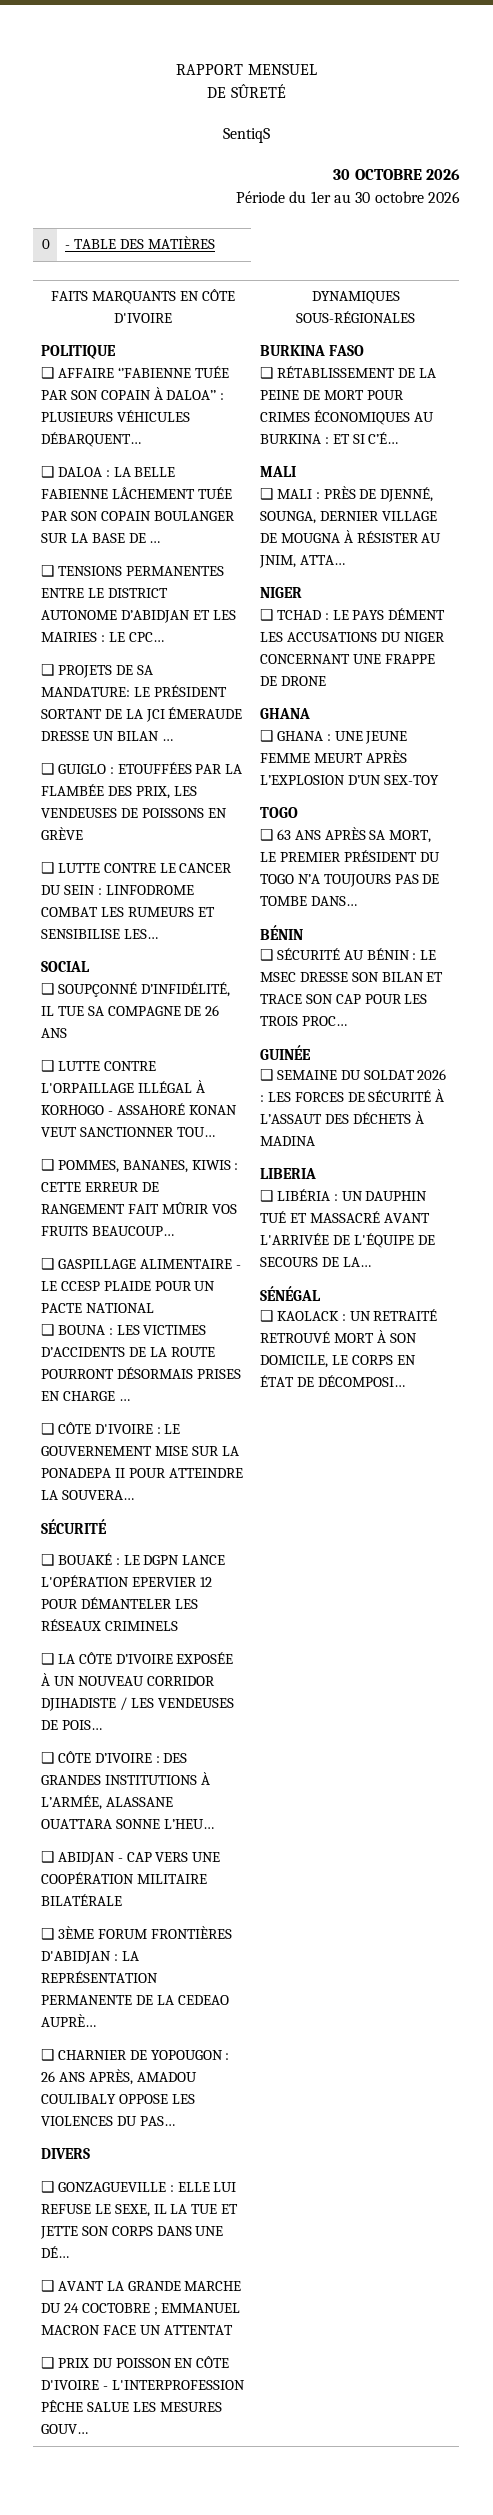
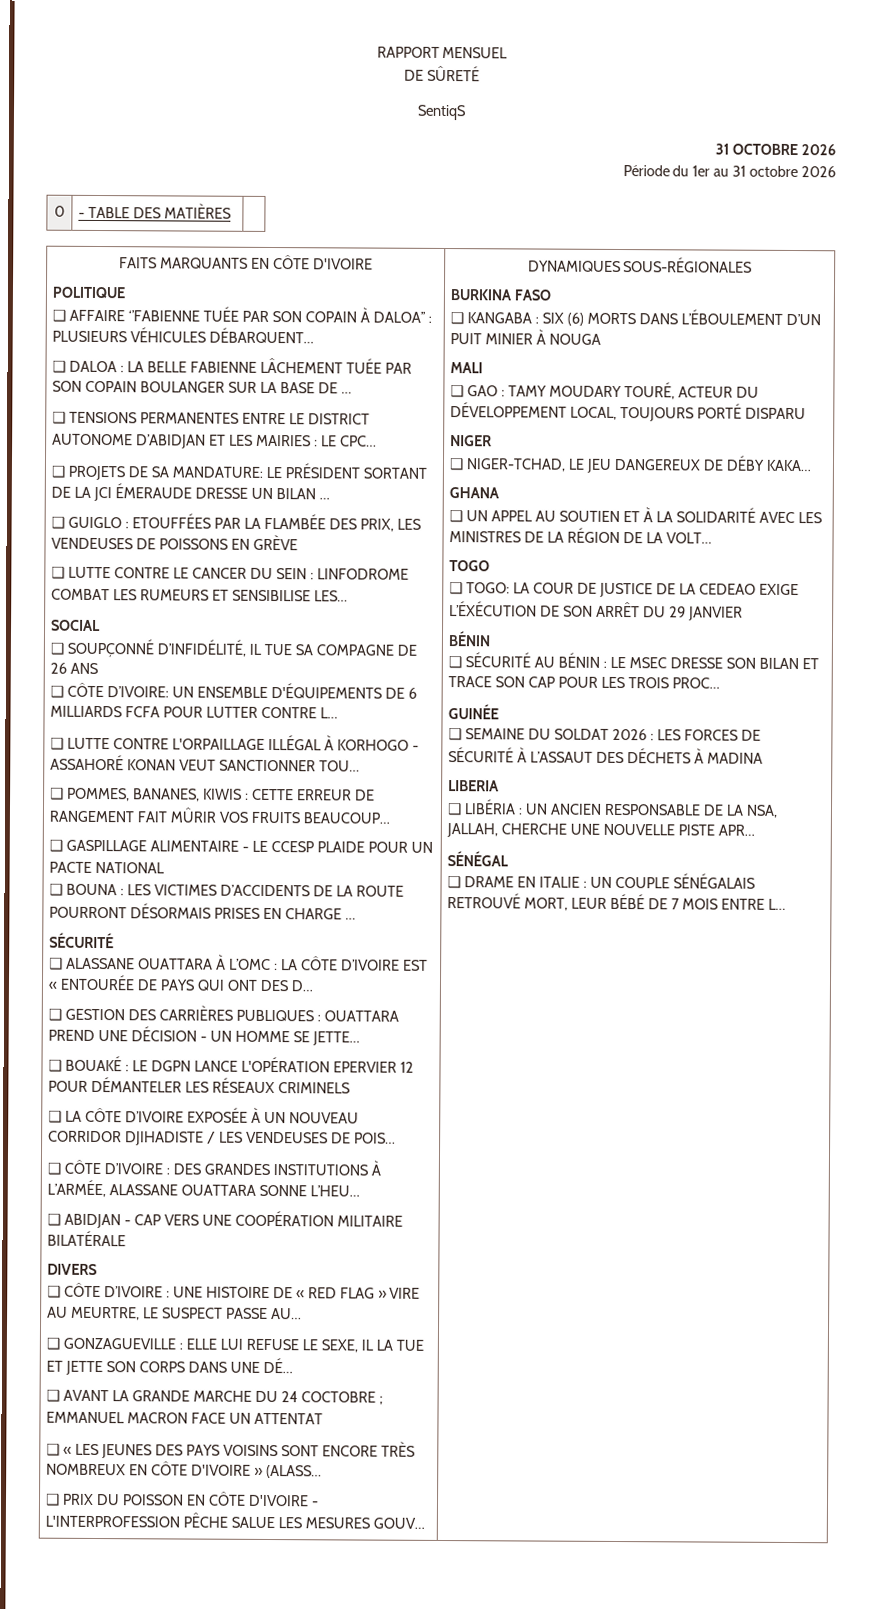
[333,169,351,180] 30 -> [715,143,730,155] 31
[355,192,371,203] 30 -> [732,165,747,177] 31
(67, 1033) none -> [50,682,417,699] [50,705,338,719] // ❑ CÔTE D’IVOIRE: UN ENSEMBLE D'ÉQUIPEMENTS DE 6 MILLIARDS FCFA POUR LUTTER CONTRE L…
[40,1422,181,1435] [40,1446,239,1456] [40,1468,243,1478] [40,1490,134,1500] [40,1519,107,1534] // ❑ CÔTE D'IVOIRE : LE GOUVERNEMENT MISE SUR LA PONADEPA II POUR ATTEINDRE LA SOUVERA… // SÉCURITÉ -> [49,932,115,949] [49,954,428,971] [48,974,314,992] [48,1005,399,1022] [48,1026,360,1046] // SÉCURITÉ // ❑ ALASSANE OUATTARA À L’OMC : LA CÔTE D’IVOIRE EST « ENTOURÉE DE PAYS QUI ONT DES D… // ❑ GESTION DES CARRIÈRES PUBLIQUES : OUATTARA PREND UNE DÉCISION - UN HOMME SE JETTE…
[40,1926,232,1940] [40,1951,139,1964] [40,1971,158,1983] [40,1995,229,2005] [40,2014,96,2027] [40,2049,230,2061] [40,2069,197,2085] [40,2094,195,2104] [40,2116,175,2126] [40,2148,90,2159] ❑ 3ÈME FORUM FRONTIÈRES D'ABIDJAN : LA REPRÉSENTATION PERMANENTE DE LA CEDEAO AUPRÈ… // ❑ CHARNIER DE YOPOUGON : 26 ANS APRÈS, AMADOU COULIBALY OPPOSE LES VIOLENCES DU PAS… // DIVERS -> [47,1263,98,1276] [47,1282,421,1299] [47,1306,302,1321] DIVERS // ❑ CÔTE D’IVOIRE : UNE HISTOIRE DE « RED FLAG » VIRE AU MEURTRE, LE SUSPECT PASSE AU…
(233, 2330) none -> [46,1441,416,1459] [46,1461,322,1479] // ❑ « LES JEUNES DES PAYS VOISINS SONT ENCORE TRÈS NOMBREUX EN CÔTE D'IVOIRE » (ALASS…
[276,366,436,378] [259,390,404,400] [259,410,434,425] [259,432,399,444] [259,466,296,477] [259,486,434,502] [259,511,437,524] [259,530,442,543] [258,555,345,568] [259,587,302,598] [259,608,446,621] [259,632,445,642] [259,654,435,664] [259,676,326,686] [259,708,310,719] [259,730,408,744] [259,750,407,763] [259,775,439,785] [259,807,298,818] [259,827,432,843] [259,850,440,862] [259,874,440,887] [259,896,357,906] RÉTABLISSEMENT DE LA PEINE DE MORT POUR CRIMES ÉCONOMIQUES AU BURKINA : ET SI C’É… // MALI // ❑ MALI : PRÈS DE DJENNÉ, SOUNGA, DERNIER VILLAGE DE MOUGNA À RÉSISTER AU JNIM, ATTA… // NIGER // ❑ TCHAD : LE PAYS DÉMENT LES ACCUSATIONS DU NIGER CONCERNANT UNE FRAPPE DE DRONE // GHANA // ❑ GHANA : UNE JEUNE FEMME MEURT APRÈS L’EXPLOSION D’UN SEX-TOY // TOGO // ❑ 63 ANS APRÈS SA MORT, LE PREMIER PRÉSIDENT DU TOGO N’A TOUJOURS PAS DE TOMBE DANS… -> [467,309,821,326] [450,329,602,345] [450,362,484,374] [450,382,759,400] [450,402,807,422] [450,435,493,447] [449,455,812,473] [449,487,501,499] [449,507,823,524] [449,527,712,544] [449,560,491,572] [449,582,799,598] [449,601,743,621] KANGABA : SIX (6) MORTS DANS L’ÉBOULEMENT D’UN PUIT MINIER À NOUGA // MALI // ❑ GAO : TAMY MOUDARY TOURÉ, ACTEUR DU DÉVELOPPEMENT LOCAL, TOUJOURS PORTÉ DISPARU // NIGER // ❑ NIGER-TCHAD, LE JEU DANGEREUX DE DÉBY KAKA… // GHANA // ❑ UN APPEL AU SOUTIEN ET À LA SOLIDARITÉ AVEC LES MINISTRES DE LA RÉGION DE LA VOLT… // TOGO // ❑ TOGO: LA COUR DE JUSTICE DE LA CEDEAO EXIGE L’ÉXÉCUTION DE SON ARRÊT DU 29 JANVIER
[365,1191,428,1201] [259,1211,430,1223] [259,1233,435,1248] [259,1257,371,1267] [259,1286,321,1301] [259,1309,438,1322] [259,1330,417,1343] [259,1355,416,1368] [259,1375,405,1387] DAUPHIN TUÉ ET MASSACRÉ AVANT L'ARRIVÉE DE L'ÉQUIPE DE SECOURS DE LA… // SÉNÉGAL // ❑ KAOLACK : UN RETRAITÉ RETROUVÉ MORT À SON DOMICILE, LE CORPS EN ÉTAT DE DÉCOMPOSI… -> [550,803,778,818] [446,823,755,838] [447,851,510,867] [447,873,756,889] [447,893,786,911] ANCIEN RESPONSABLE DE LA NSA, JALLAH, CHERCHE UNE NOUVELLE PISTE APR… // SÉNÉGAL // ❑ DRAME EN ITALIE : UN COUPLE SÉNÉGALAIS RETROUVÉ MORT, LEUR BÉBÉ DE 7 MOIS ENTRE L…

